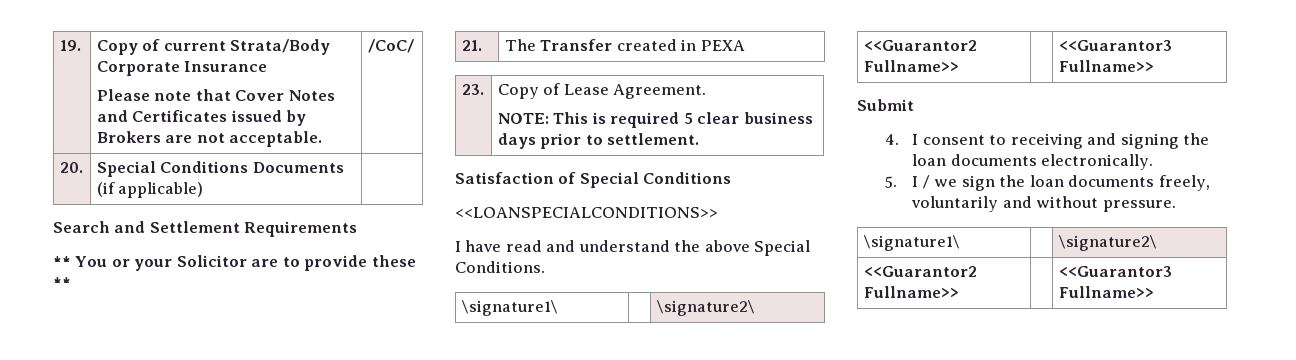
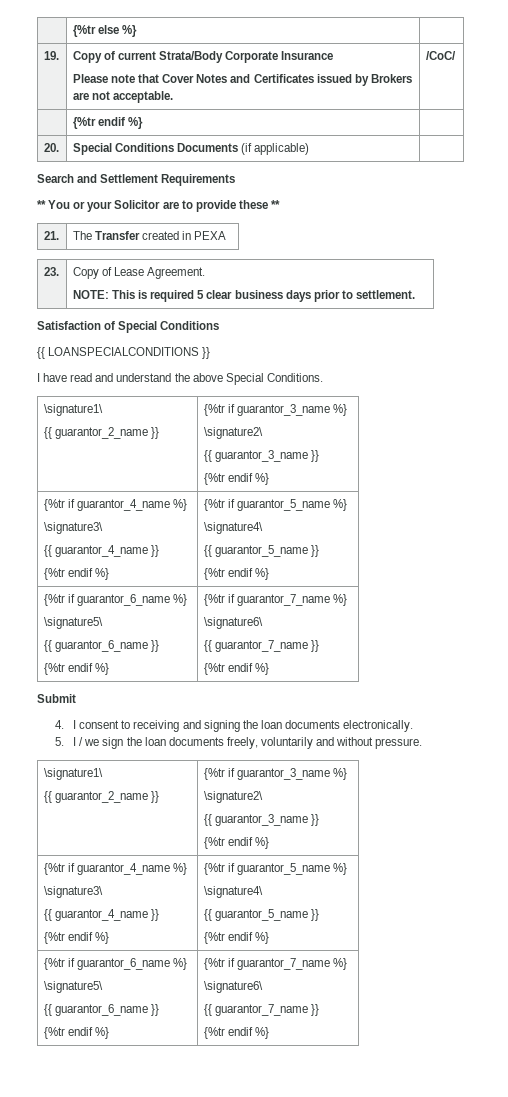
(59, 45) none -> [72,25,138,37] | {%tr else %} | //
(414, 46) none -> [72,117,144,129] // | {%tr endif %} |
[455,207,718,218] <<LOANSPECIALCONDITIONS>> -> [37,347,211,359] {{ LOANSPECIALCONDITIONS }}
[655,300,755,316] [863,40,977,51] [863,60,959,72] [1058,40,1172,51] [1058,60,1154,72] | | \signature2\ // <<Guarantor2 Fullname>> | | <<Guarantor3 Fullname>> -> [43,427,160,439] [203,404,348,416] [203,427,263,439] [203,450,320,462] [203,473,270,485] [43,499,188,511] [43,522,103,534] [43,545,160,557] [43,568,110,580] [203,499,348,511] [203,522,263,534] [203,545,320,557] [203,568,270,580] [43,594,188,606] [43,617,103,629] [43,640,160,652] [43,663,110,675] [203,594,348,606] [203,617,263,629] [203,640,320,652] [203,663,270,675] // {{ guarantor_2_name }} | {%tr if guarantor_3_name %} // \signature2\ // {{ guarantor_3_name }} // {%tr endif %} // {%tr if guarantor_4_name %} // \signature3\ // {{ guarantor_4_name }} // {%tr endif %} | {%tr if guarantor_5_name %} // \signature4\ // {{ guarantor_5_name }} // {%tr endif %} // {%tr if guarantor_6_name %} // \signature5\ // {{ guarantor_6_name }} // {%tr endif %} | {%tr if guarantor_7_name %} // \signature6\ // {{ guarantor_7_name }} // {%tr endif %}
[1057,235,1157,251] [863,266,977,277] [863,286,959,298] [1058,266,1172,277] [1058,286,1154,298] | | \signature2\ // <<Guarantor2 Fullname>> | | <<Guarantor3 Fullname>> -> [43,791,160,803] [203,768,348,780] [203,791,263,803] [203,814,320,826] [203,837,270,849] [43,863,188,875] [43,886,103,898] [43,909,160,921] [43,932,110,944] [203,863,348,875] [203,886,263,898] [203,909,320,921] [203,932,270,944] [43,958,188,970] [43,981,103,993] [43,1004,160,1016] [43,1027,110,1039] [203,958,348,970] [203,981,263,993] [203,1004,320,1016] [203,1027,270,1039] // {{ guarantor_2_name }} | {%tr if guarantor_3_name %} // \signature2\ // {{ guarantor_3_name }} // {%tr endif %} // {%tr if guarantor_4_name %} // \signature3\ // {{ guarantor_4_name }} // {%tr endif %} | {%tr if guarantor_5_name %} // \signature4\ // {{ guarantor_5_name }} // {%tr endif %} // {%tr if guarantor_6_name %} // \signature5\ // {{ guarantor_6_name }} // {%tr endif %} | {%tr if guarantor_7_name %} // \signature6\ // {{ guarantor_7_name }} // {%tr endif %}

